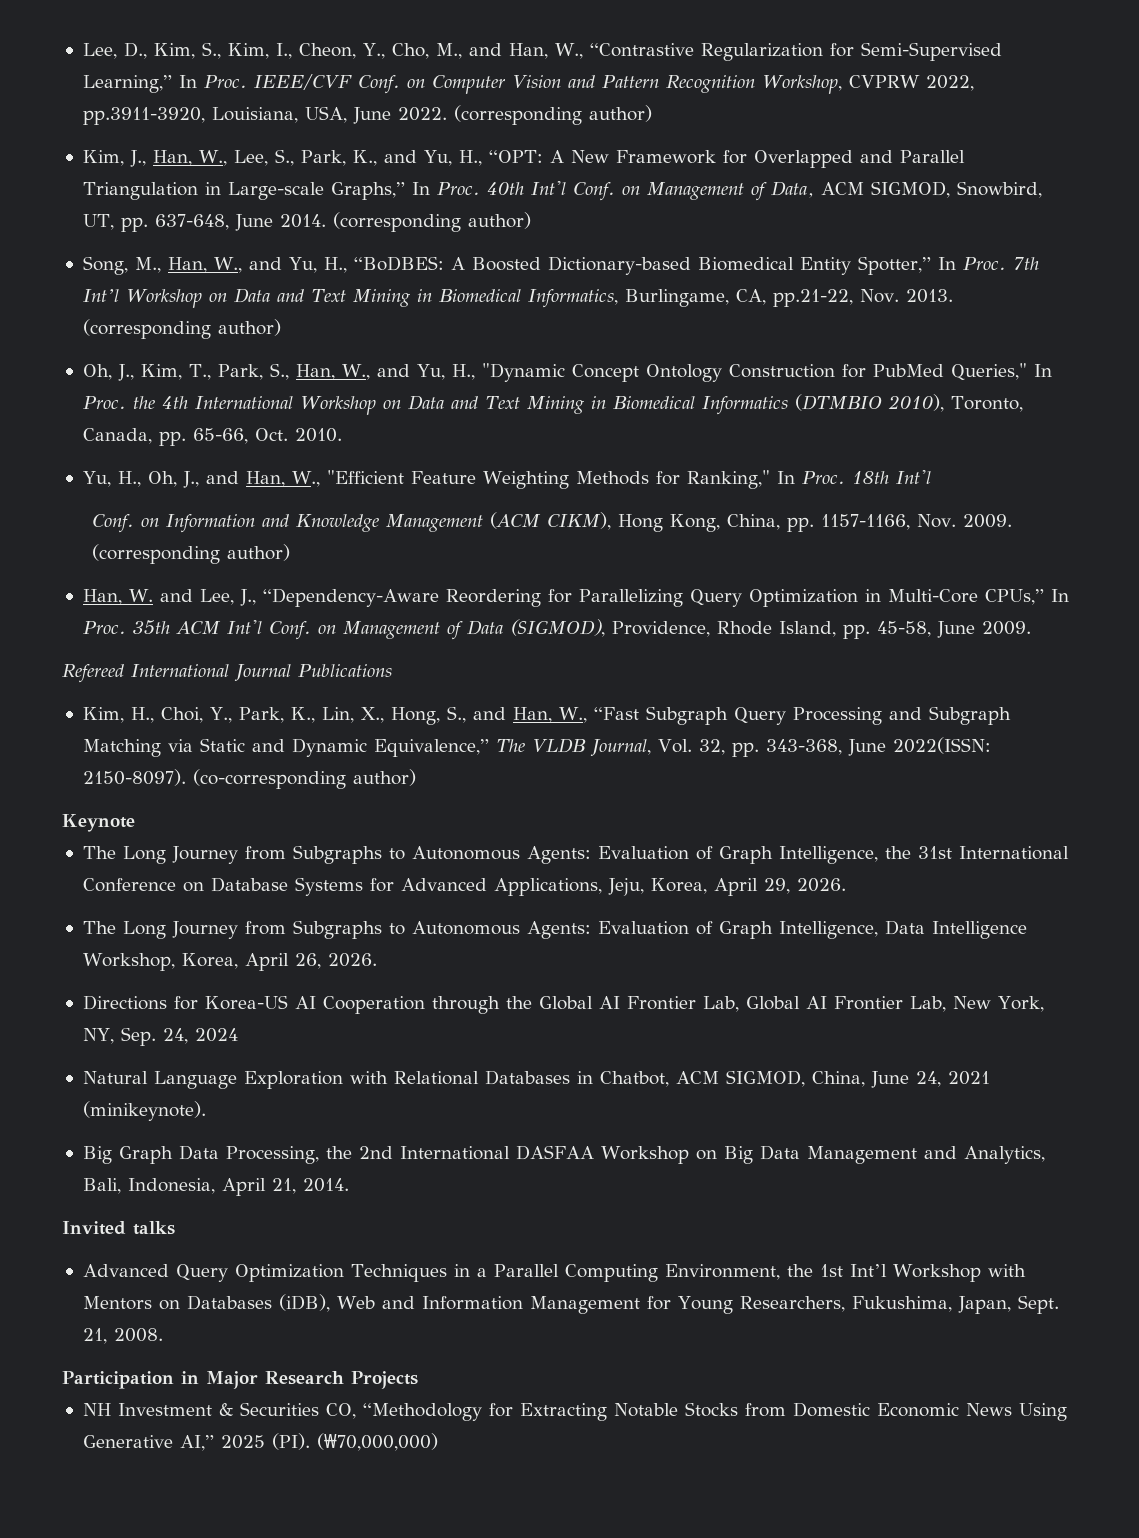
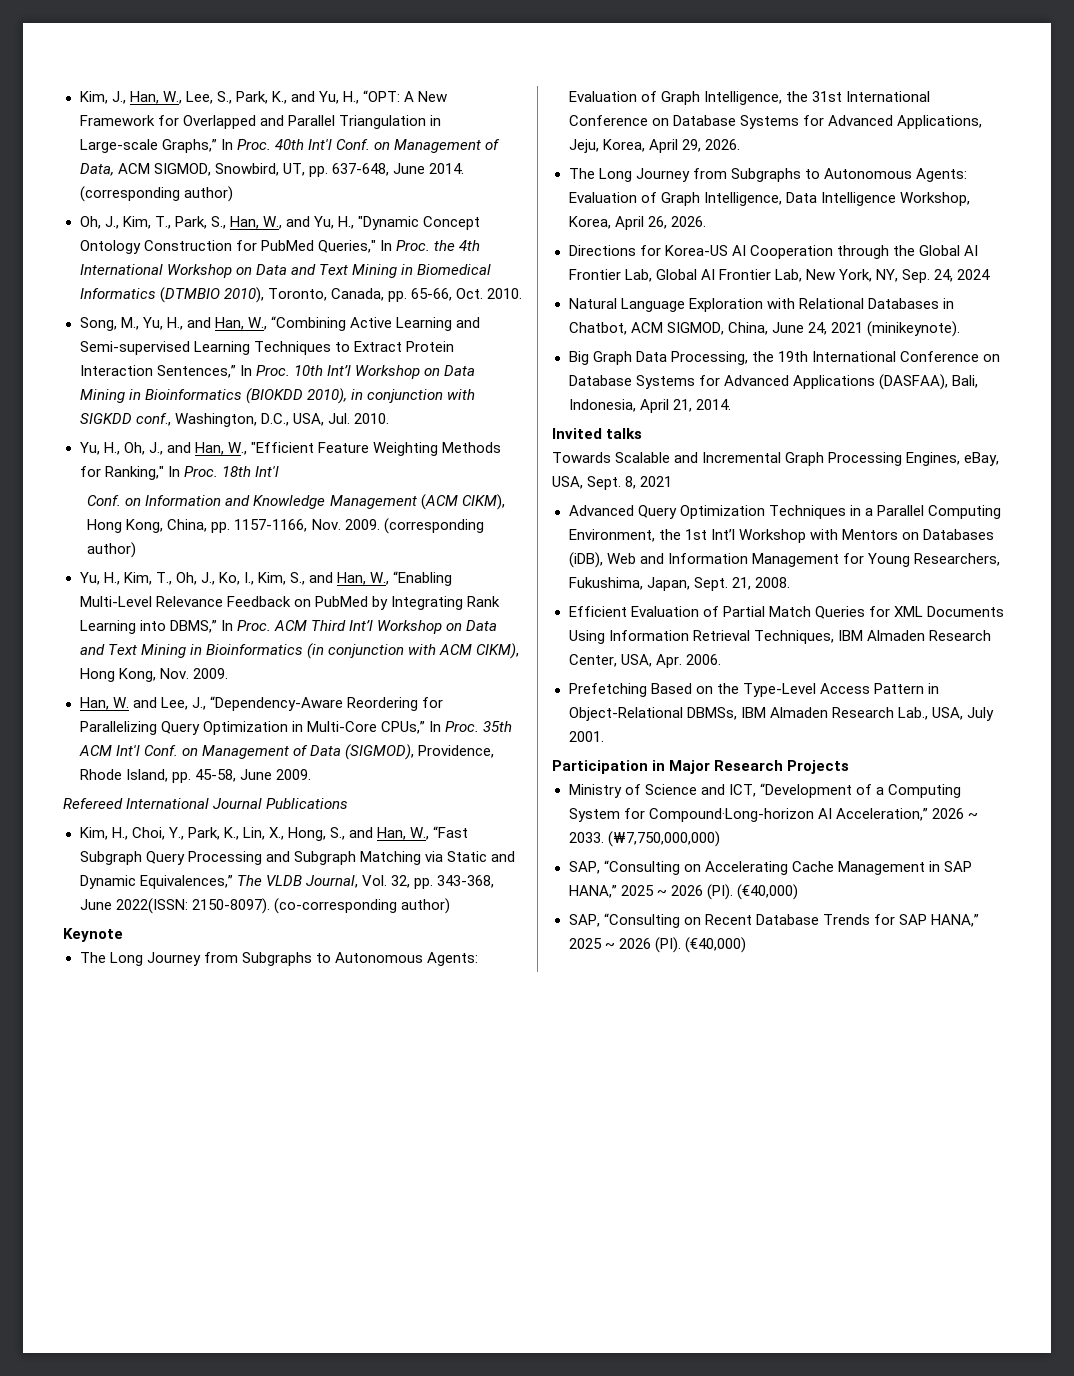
[82,42,1002,61] [82,74,974,94] [82,105,652,125] Lee, D., Kim, S., Kim, I., Cheon, Y., Cho, M., and Han, W., “Contrastive Regularization for Semi-Supervised Learning,” In Proc. IEEE/CVF Conf. on Computer Vision and Pattern Recognition Workshop, CVPRW 2022, pp.3911-3920, Louisiana, USA, June 2022. (corresponding author) // -> (79, 97) none
[82,256,1039,275] [82,288,953,308] [82,319,281,339] // Song, M., Han, W., and Yu, H., “BoDBES: A Boosted Dictionary-based Biomedical Entity Spotter,” In Proc. 7th Int’l Workshop on Data and Text Mining in Biomedical Informatics, Burlingame, CA, pp.21-22, Nov. 2013. (corresponding author) -> (233, 194) none
(342, 435) none -> [79,316,481,331] [79,341,454,355] [79,365,475,379] [79,388,475,404] [79,413,389,427] // Song, M., Yu, H., and Han, W., “Combining Active Learning and Semi-supervised Learning Techniques to Extract Protein Interaction Sentences,” In Proc. 10th Int’l Workshop on Data Mining in Bioinformatics (BIOKDD 2010), in conjunction with SIGKDD conf., Washington, D.C., USA, Jul. 2010.
(291, 552) none -> [79,571,453,586] [79,596,500,610] [79,620,498,634] [79,643,519,659] [79,668,228,682] // Yu, H., Kim, T., Oh, J., Ko, I., Kim, S., and Han, W., “Enabling Multi-Level Relevance Feedback on PubMed by Integrating Rank Learning into DBMS,” In Proc. ACM Third Int’l Workshop on Data and Text Mining in Bioinformatics (in conjunction with ACM CIKM), Hong Kong, Nov. 2009.
[373,739,489,757] Equivalence,” -> [139,875,233,889] Equivalences,”
[358,1145,1045,1164] 2nd International DASFAA Workshop on Big Data Management and Analytics, -> [777,351,1000,362] [568,374,948,390] 19th International Conference on Database Systems for Advanced Applications (DASFAA),
(175, 1228) none -> [552,452,1000,466] [552,476,673,490] // Towards Scalable and Incremental Graph Processing Engines, eBay, USA, Sept. 8, 2021
(163, 1335) none -> [568,606,1004,619] [568,630,991,644] [568,654,721,668] [568,683,939,697] [568,707,994,721] [568,731,604,742] // Efficient Evaluation of Partial Match Queries for XML Documents Using Information Retrieval Techniques, IBM Almaden Research Center, USA, Apr. 2006. // Prefetching Based on the Type-Level Access Pattern in Object-Relational DBMSs, IBM Almaden Research Lab., USA, July 2001.
[82,1402,1067,1421] [82,1433,438,1451] NH Investment & Securities CO, “Methodology for Extracting Notable Stocks from Domestic Economic News Using Generative AI,” 2025 (PI). (₩70,000,000) -> [568,783,961,798] [568,808,978,822] [568,831,720,847] [568,860,972,875] [568,884,798,900] [568,913,979,928] [568,937,746,953] Ministry of Science and ICT, “Development of a Computing System for Compound·Long-horizon AI Acceleration,” 2026 ~ 2033. (₩7,750,000,000) // SAP, “Consulting on Accelerating Cache Management in SAP HANA,” 2025 ~ 2026 (PI). (€40,000) // SAP, “Consulting on Recent Database Trends for SAP HANA,” 2025 ~ 2026 (PI). (€40,000)

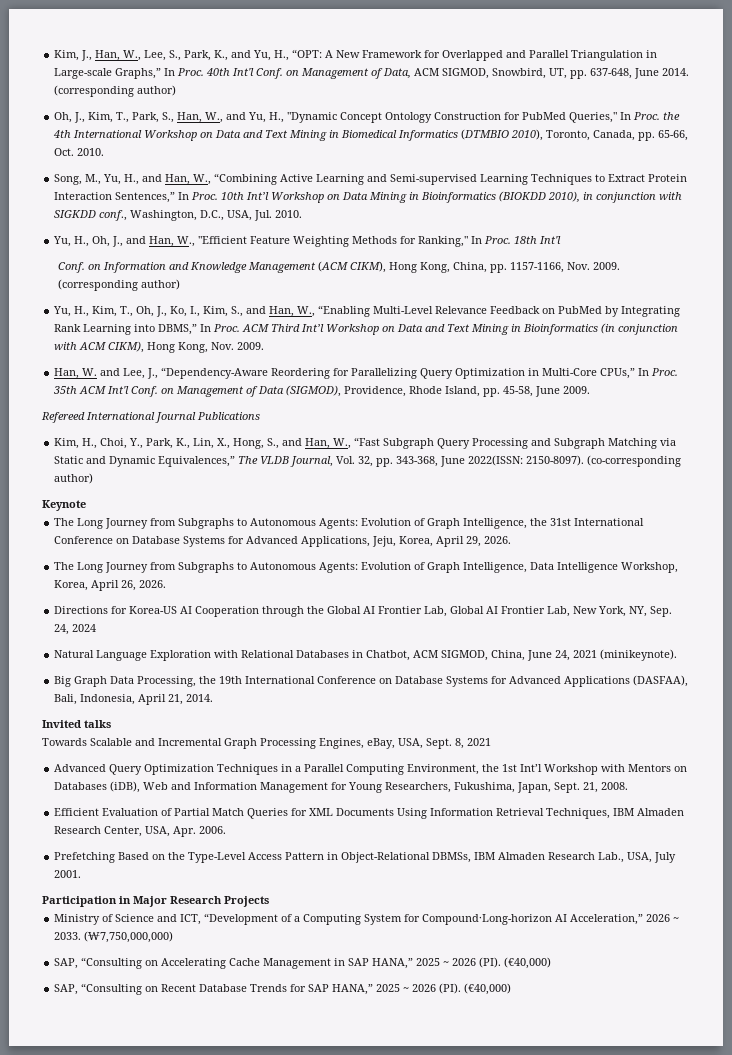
[568,91,637,102] Evaluation -> [361,518,412,526] Evolution
[568,192,637,203] Evaluation -> [361,562,412,570] Evolution

